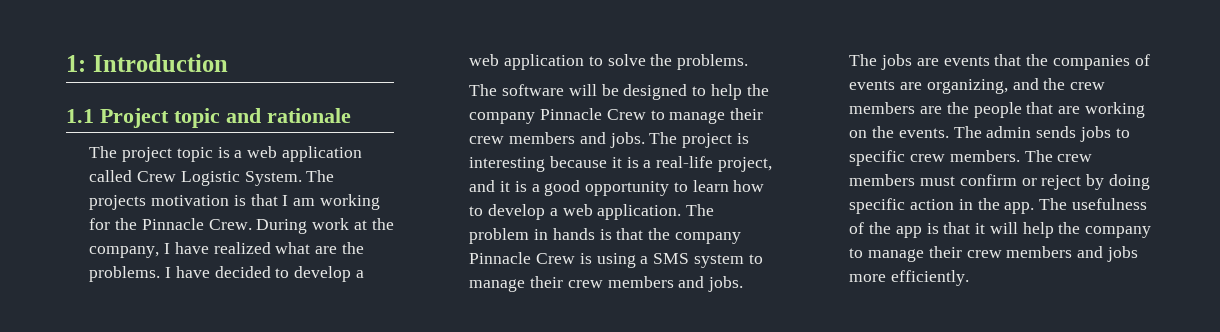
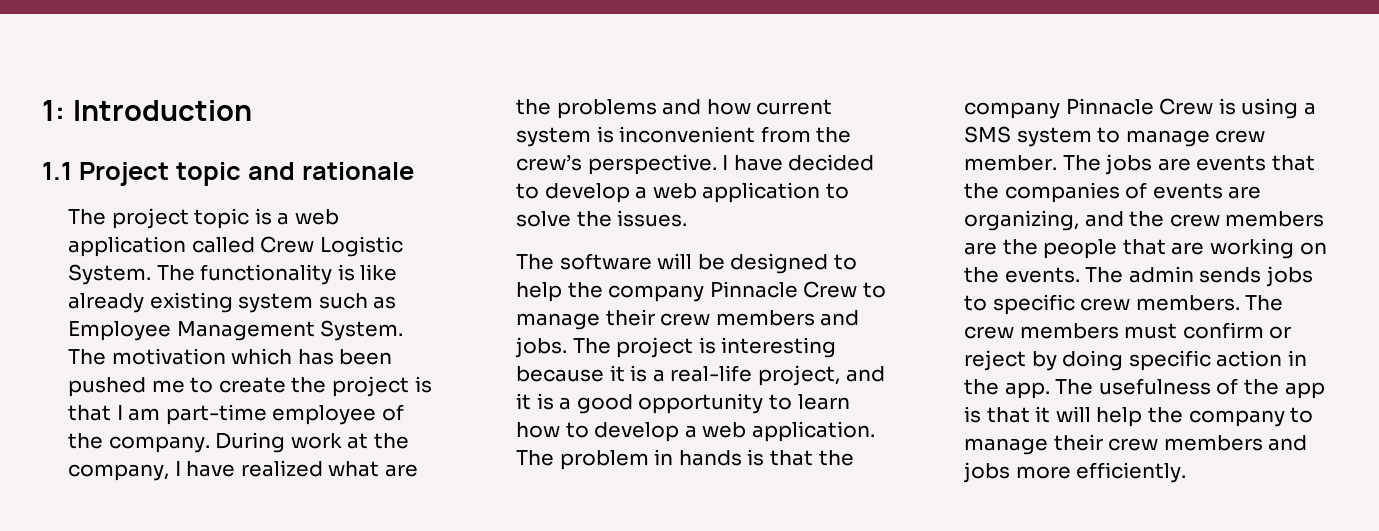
[89,194,380,210] [89,218,252,230] projects motivation is that I am working for the Pinnacle Crew. -> [200,264,398,285] [68,292,397,313] [68,320,404,341] [68,348,393,365] [68,376,432,397] [68,404,404,425] [68,433,210,453] functionality is like already existing system such as Employee Management System. The motivation which has been pushed me to create the project is that I am part-time employee of the company.
[89,266,161,282] problems. -> [556,99,833,119] [516,126,852,147] [516,154,717,175] problems and how current system is inconvenient from the crew’s perspective.
[677,54,749,70] problems. -> [617,210,688,227] issues.
[530,276,744,292] their crew members and jobs. -> [1215,130,1266,143] [964,155,1058,171] crew member.

